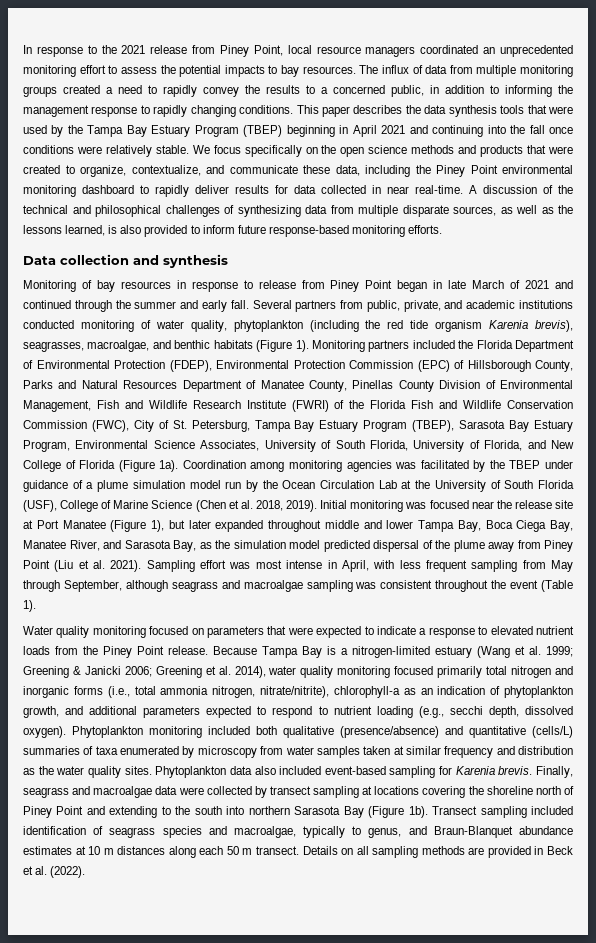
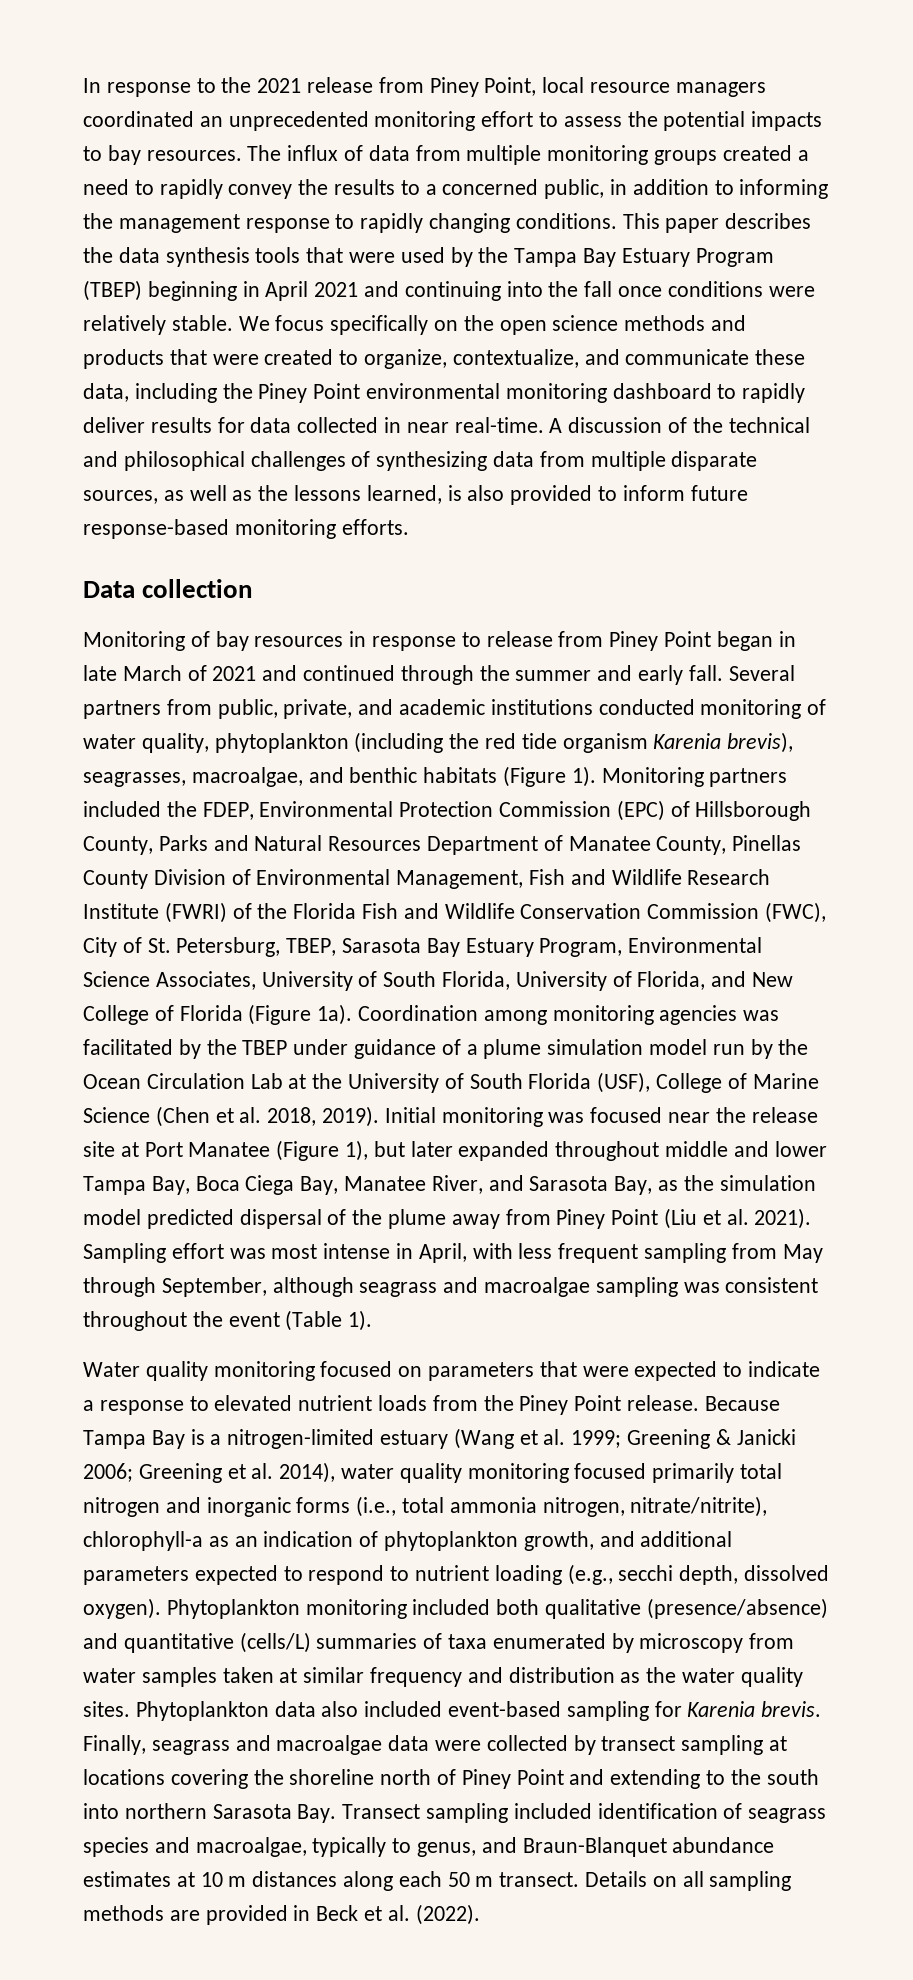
[133,254,228,268] and synthesis -> (253, 588) none
[476,340,575,352] [23,360,212,372] Florida Department of Environmental Protection (FDEP), -> [202,802,254,820] FDEP,
[254,420,455,432] Tampa Bay Estuary Program (TBEP), -> [286,938,337,956] TBEP,
[343,806,428,818] Bay (Figure 1b). -> [297,1804,337,1823] Bay.

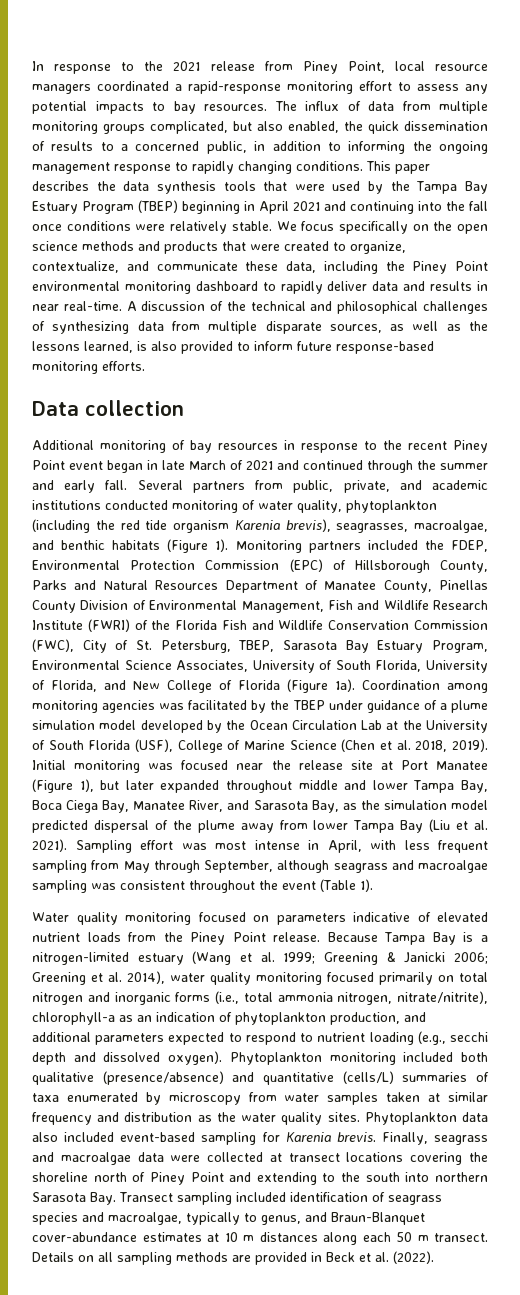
[199,111,369,131] an unprecedented -> [175,81,281,94] a rapid-response
[627,111,658,127] the -> [465,84,488,94] any
[722,145,809,161] [83,179,329,199] created a need to rapidly convey the -> [150,121,488,134] [32,141,45,151] complicated, but also enabled, the quick dissemination of
(113, 221) none -> [439,141,489,154] ongoing
[150,417,379,433] results for data collected -> [372,281,473,291] data and results
[83,631,185,651] Monitoring -> [32,440,166,453] Additional monitoring
[486,631,712,651] release from Piney Point -> [383,440,488,453] [32,460,103,470] the recent Piney Point event
[712,1044,745,1055] run -> [140,720,203,733] developed
[556,1209,659,1229] Piney Point -> [313,820,424,833] lower Tampa Bay
[539,1361,821,1381] [83,1396,209,1415] that were expected to indicate a response to -> [353,912,431,922] indicative of
(735, 1473) none -> [438,975,454,982] on
[523,1531,594,1551] growth, -> [330,1012,400,1025] production,
[679,1565,739,1585] depth, -> [32,1052,96,1065] depth and
[573,1735,788,1755] by transect sampling at -> [269,1153,340,1162] at transect
[672,1837,775,1853] abundance -> [32,1232,137,1242] cover-abundance

